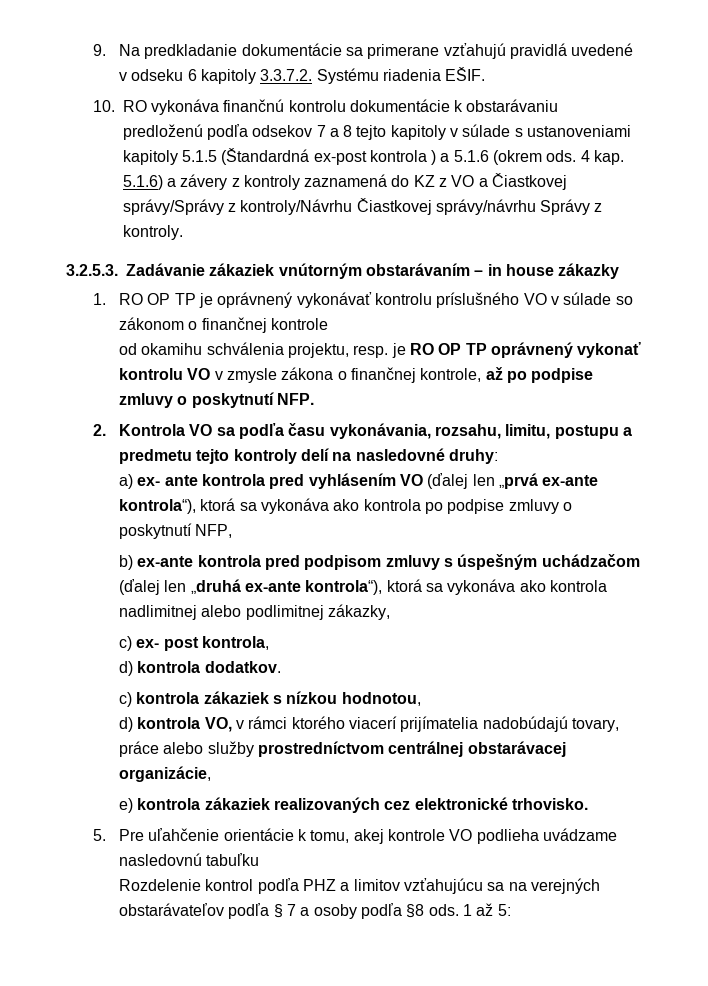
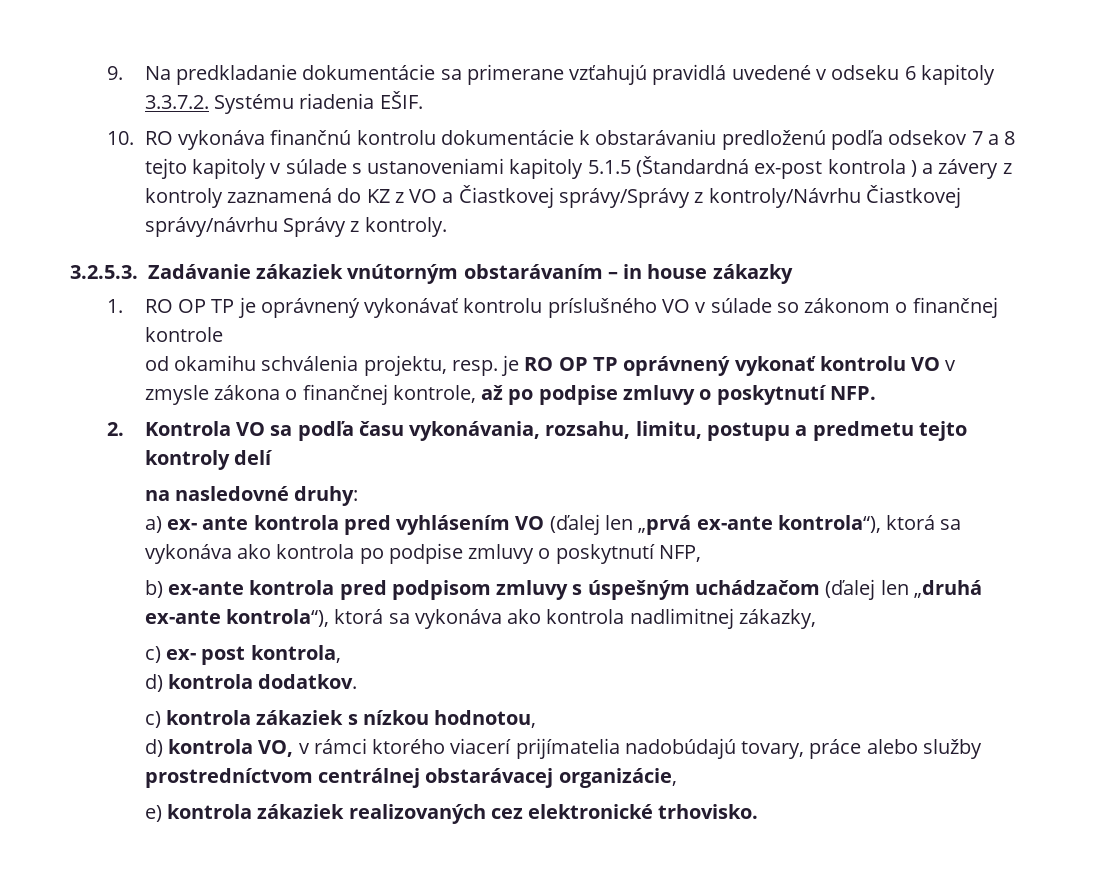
[453,150,625,165] [122,175,176,190] 5.1.6 (okrem ods. 4 kap. 5.1.6) a -> (934, 168) none
(330, 454) none -> (274, 457) //
[201,605,324,620] alebo podlimitnej -> (734, 618) none
[92,828,617,844] [119,853,260,866] [119,878,600,894] [119,903,511,919] // 5. Pre uľahčenie orientácie k tomu, akej kontrole VO podlieha uvádzame nasledovnú tabuľku // Rozdelenie kontrol podľa PHZ a limitov vzťahujúcu sa na verejných obstarávateľov podľa § 7 a osoby podľa §8 ods. 1 až 5: -> (759, 811) none

